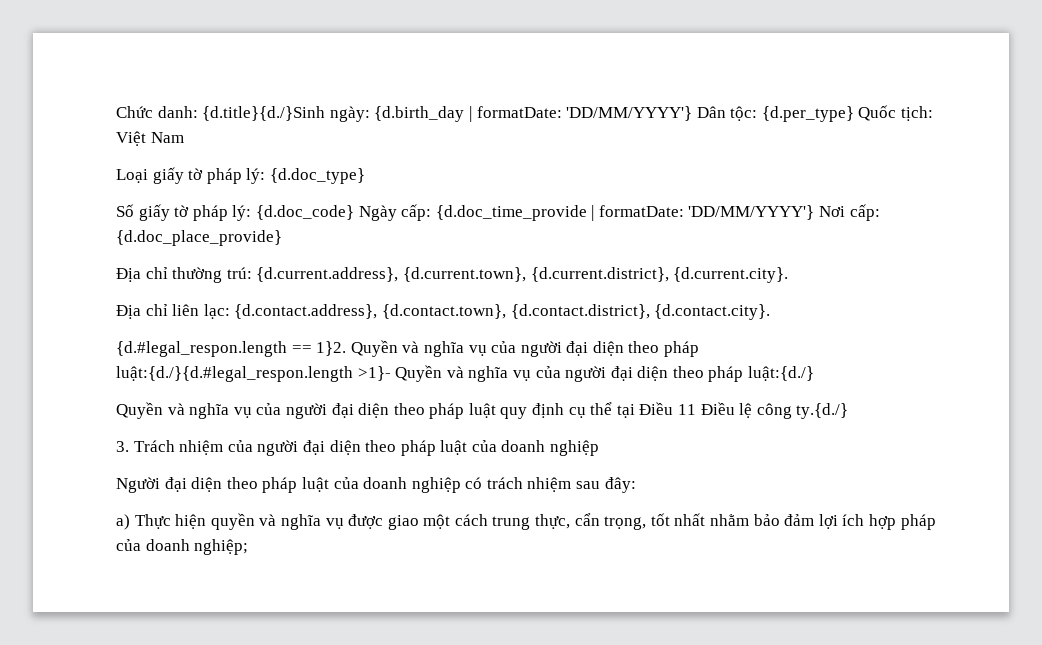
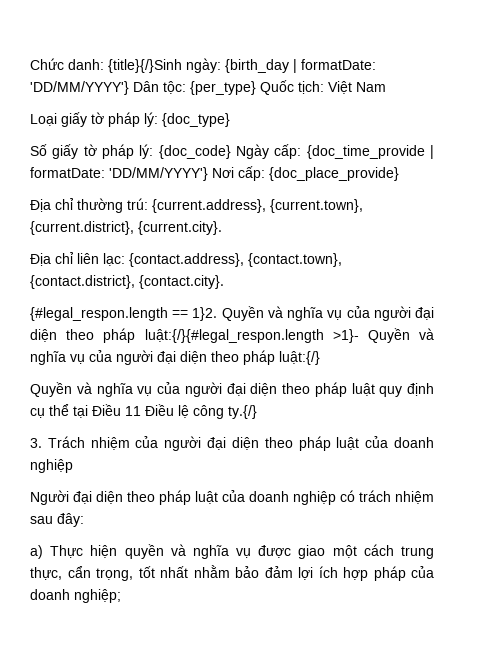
[202,106,465,122] {d.title}{d./}Sinh ngày: {d.birth_day -> [108,58,289,73] {title}{/}Sinh ngày: {birth_day
[761,106,854,122] {d.per_type} -> [190,81,256,95] {per_type}
[269,168,365,184] {d.doc_type} -> [162,113,230,127] {doc_type}
[255,205,354,220] {d.doc_code} -> [158,145,231,159] {doc_code}
[435,205,587,221] {d.doc_time_provide -> [306,145,425,159] {doc_time_provide
[116,230,282,246] {d.doc_place_provide} -> [269,167,399,181] {doc_place_provide}
[256,267,789,283] {d.current.address}, {d.current.town}, {d.current.district}, {d.current.city}. -> [152,199,363,213] [30,221,222,235] {current.address}, {current.town}, {current.district}, {current.city}.
[234,304,771,320] [116,341,287,357] {d.contact.address}, {d.contact.town}, {d.contact.district}, {d.contact.city}. // {d.#legal_respon.length -> [129,253,342,267] [30,275,224,289] [30,307,168,321] {contact.address}, {contact.town}, {contact.district}, {contact.city}. // {#legal_respon.length
[116,366,353,382] luật:{d./}{d.#legal_respon.length -> [144,329,324,343] luật:{/}{#legal_respon.length
[748,366,815,381] luật:{d./} -> [279,351,320,365] luật:{/}
[796,403,849,419] ty.{d./} -> [228,405,257,419] ty.{/}

